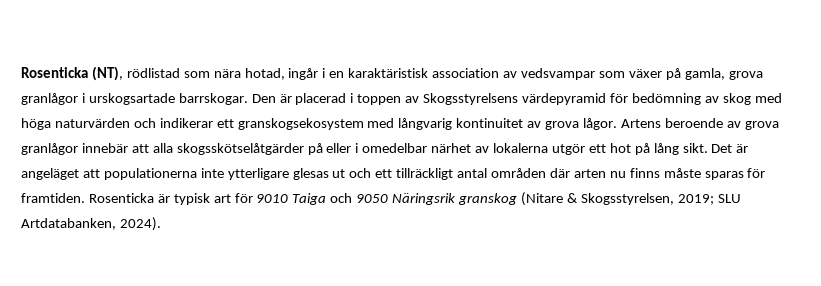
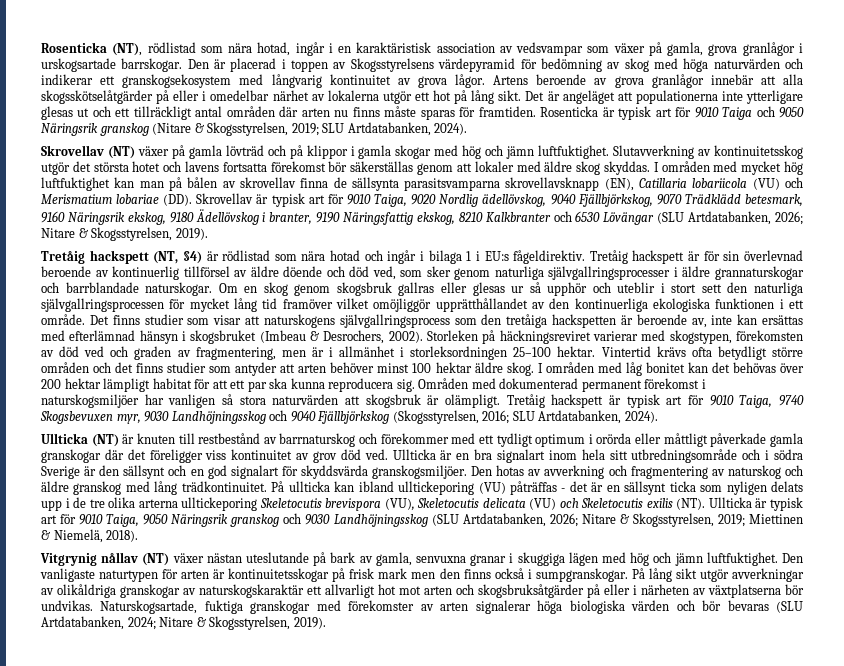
(161, 224) none -> [41,145,803,159] [41,161,804,175] [41,177,803,191] [41,193,804,207] [41,209,803,225] [41,227,208,241] [41,250,803,264] [41,266,804,280] [41,282,803,296] [41,298,805,312] [41,314,804,328] [41,330,804,344] [41,346,803,360] [41,362,805,376] [41,378,706,392] [41,394,804,408] [40,410,658,424] [41,433,804,447] [41,449,803,463] [41,465,803,479] [41,481,804,495] [41,497,803,511] [41,513,803,527] [41,529,139,543] [40,552,804,566] [40,568,804,582] [41,584,804,598] [41,600,804,614] [41,616,326,630] // Skrovellav (NT) växer på gamla lövträd och på klippor i gamla skogar med hög och jämn luftfuktighet. Slutavverkning av kontinuitetsskog utgör det största hotet och lavens fortsatta förekomst bör säkerställas genom att lokaler med äldre skog skyddas. I områden med mycket hög luftfuktighet kan man på bålen av skrovellav finna de sällsynta parasitsvamparna skrovellavsknapp (EN), Catillaria lobariicola (VU) och Merismatium lobariae (DD). Skrovellav är typisk art för 9010 Taiga, 9020 Nordlig ädellövskog, 9040 Fjällbjörkskog, 9070 Trädklädd betesmark, 9160 Näringsrik ekskog, 9180 Ädellövskog i branter, 9190 Näringsfattig ekskog, 8210 Kalkbranter och 6530 Lövängar (SLU Artdatabanken, 2026; Nitare & Skogsstyrelsen, 2019). // Tretåig hackspett (NT, §4) är rödlistad som nära hotad och ingår i bilaga 1 i EU:s fågeldirektiv. Tretåig hackspett är för sin överlevnad beroende av kontinuerlig tillförsel av äldre döende och död ved, som sker genom naturliga självgallringsprocesser i äldre grannaturskogar och barrblandade naturskogar. Om en skog genom skogsbruk gallras eller glesas ur så upphör och uteblir i stort sett den naturliga självgallringsprocessen för mycket lång tid framöver vilket omöjliggör upprätthållandet av den kontinuerliga ekologiska funktionen i ett område. Det finns studier som visar att naturskogens självgallringsprocess som den tretåiga hackspetten är beroende av, inte kan ersättas med efterlämnad hänsyn i skogsbruket (Imbeau & Desrochers, 2002). Storleken på häckningsreviret varierar med skogstypen, förekomsten av död ved och graden av fragmentering, men är i allmänhet i storleksordningen 25–100 hektar. Vintertid krävs ofta betydligt större områden och det finns studier som antyder att arten behöver minst 100 hektar äldre skog. I områden med låg bonitet kan det behövas över 200 hektar lämpligt habitat för att ett par ska kunna reproducera sig. Områden med dokumenterad permanent förekomst i naturskogsmiljöer har vanligen så stora naturvärden att skogsbruk är olämpligt. Tretåig hackspett är typisk art för 9010 Taiga, 9740 Skogsbevuxen myr, 9030 Landhöjningsskog och 9040 Fjällbjörkskog (Skogsstyrelsen, 2016; SLU Artdatabanken, 2024). // Ullticka (NT) är knuten till restbestånd av barrnaturskog och förekommer med ett tydligt optimum i orörda eller måttligt påverkade gamla granskogar där det föreligger viss kontinuitet av grov död ved. Ullticka är en bra signalart inom hela sitt utbredningsområde och i södra Sverige är den sällsynt och en god signalart för skyddsvärda granskogsmiljöer. Den hotas av avverkning och fragmentering av naturskog och äldre granskog med lång trädkontinuitet. På ullticka kan ibland ulltickeporing (VU) påträffas - det är en sällsynt ticka som nyligen delats upp i de tre olika arterna ulltickeporing Skeletocutis brevispora (VU), Skeletocutis delicata (VU) och Skeletocutis exilis (NT). Ullticka är typisk art för 9010 Taiga, 9050 Näringsrik granskog och 9030 Landhöjningsskog (SLU Artdatabanken, 2026; Nitare & Skogsstyrelsen, 2019; Miettinen & Niemelä, 2018). // Vitgrynig nållav (NT) växer nästan uteslutande på bark av gamla, senvuxna granar i skuggiga lägen med hög och jämn luftfuktighet. Den vanligaste naturtypen för arten är kontinuitetsskogar på frisk mark men den finns också i sumpgranskogar. På lång sikt utgör avverkningar av olikåldriga granskogar av naturskogskaraktär ett allvarligt hot mot arten och skogsbruksåtgärder på eller i närheten av växtplatserna bör undvikas. Naturskogsartade, fuktiga granskogar med förekomster av arten signalerar höga biologiska värden och bör bevaras (SLU Artdatabanken, 2024; Nitare & Skogsstyrelsen, 2019).

